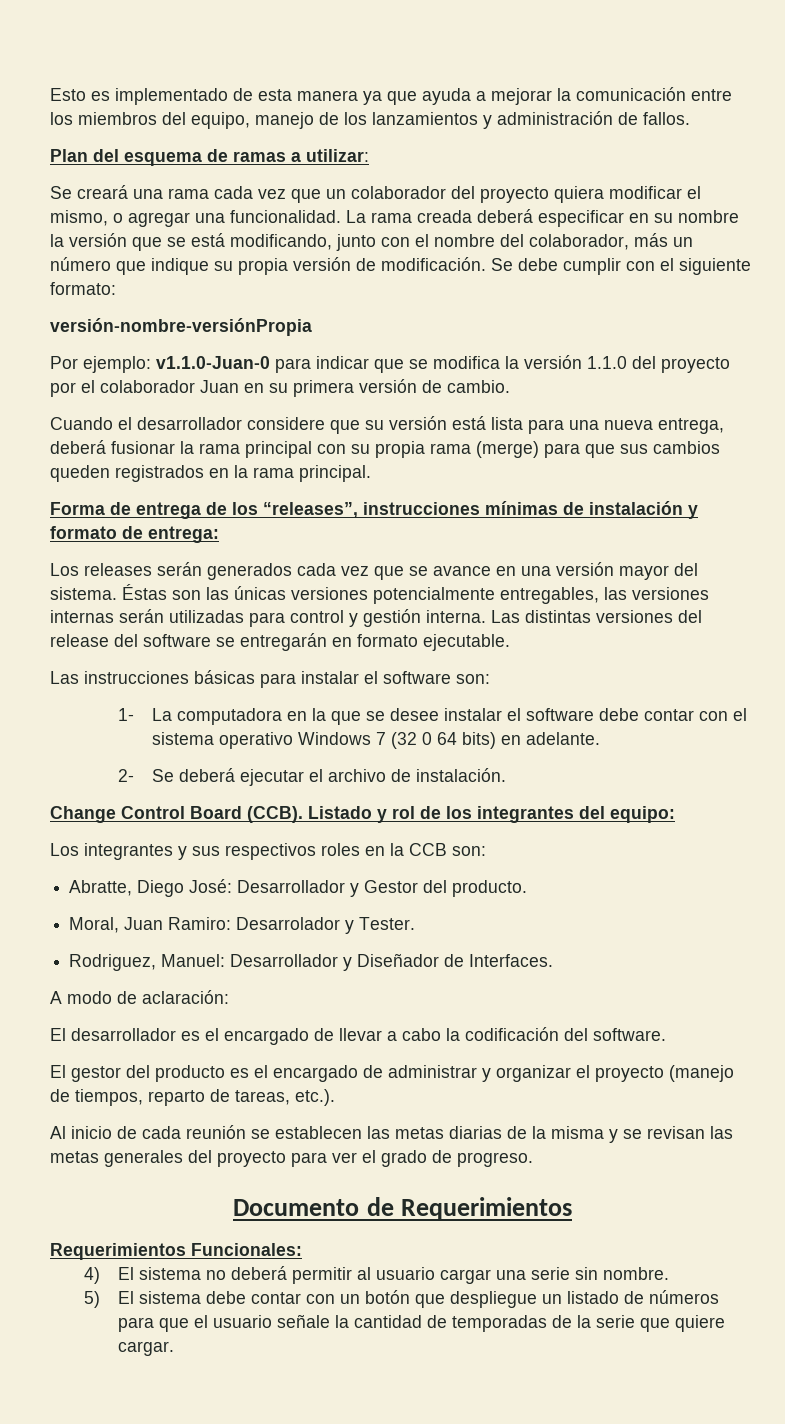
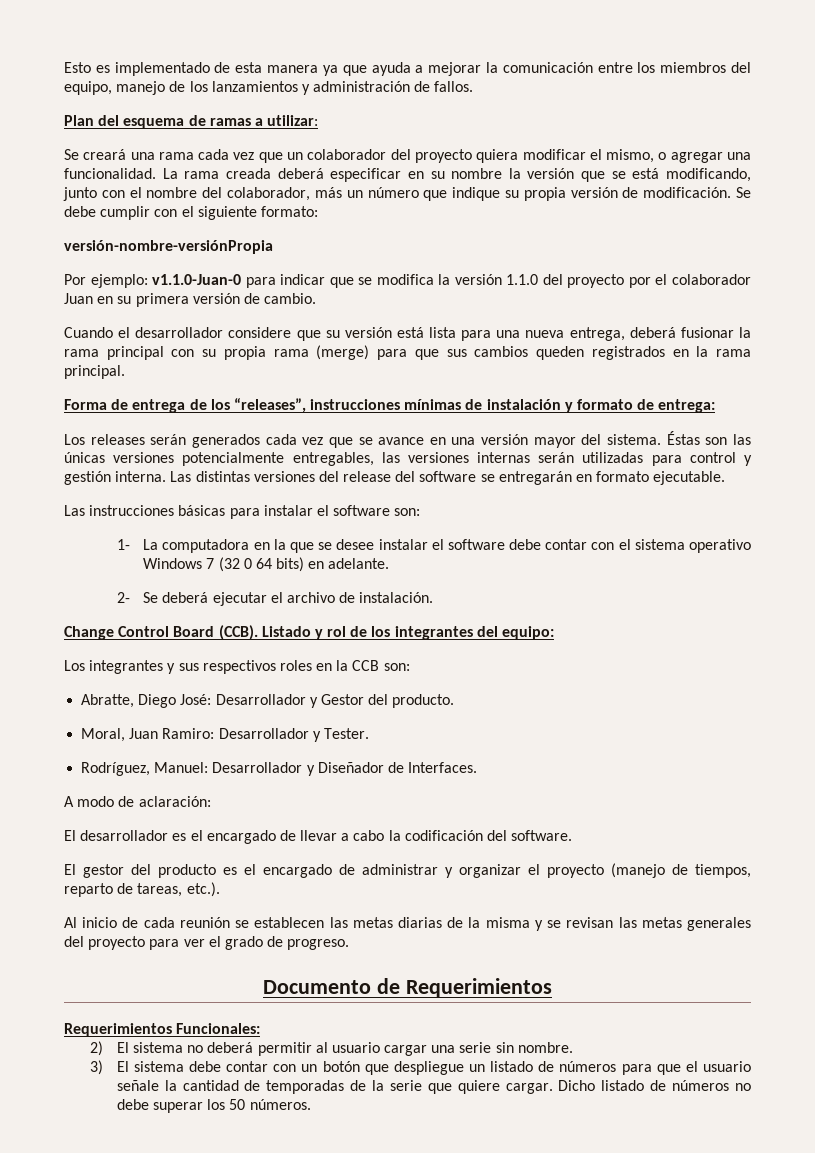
[236,917,341,930] Desarrolador -> [218,728,309,739] Desarrollador
[69,954,157,971] Rodriguez, -> [81,762,151,776] Rodríguez,
[83,1267,100,1284] 4) -> [90,1041,104,1056] 2)
[83,1291,100,1308] 5) -> [90,1060,104,1075] 3)
(174, 1348) none -> [558,1080,751,1091] [116,1099,311,1113] Dicho listado de números no debe superar los 50 números.

